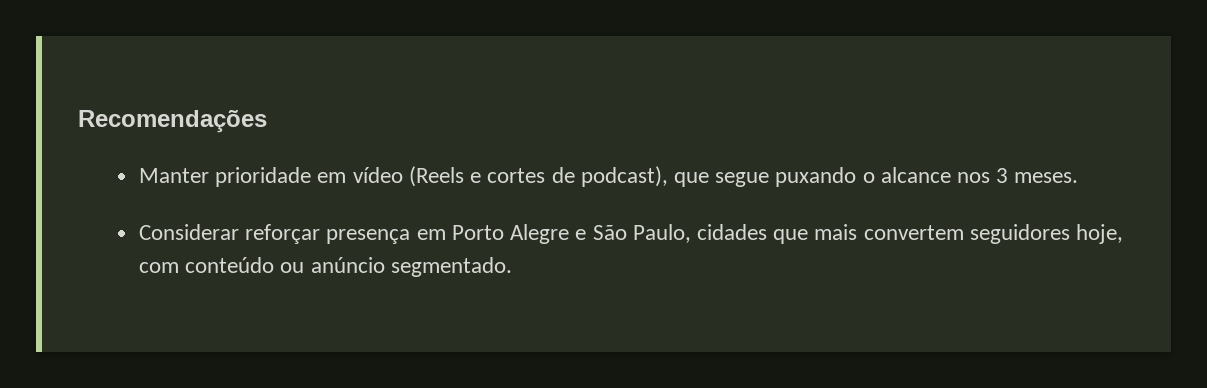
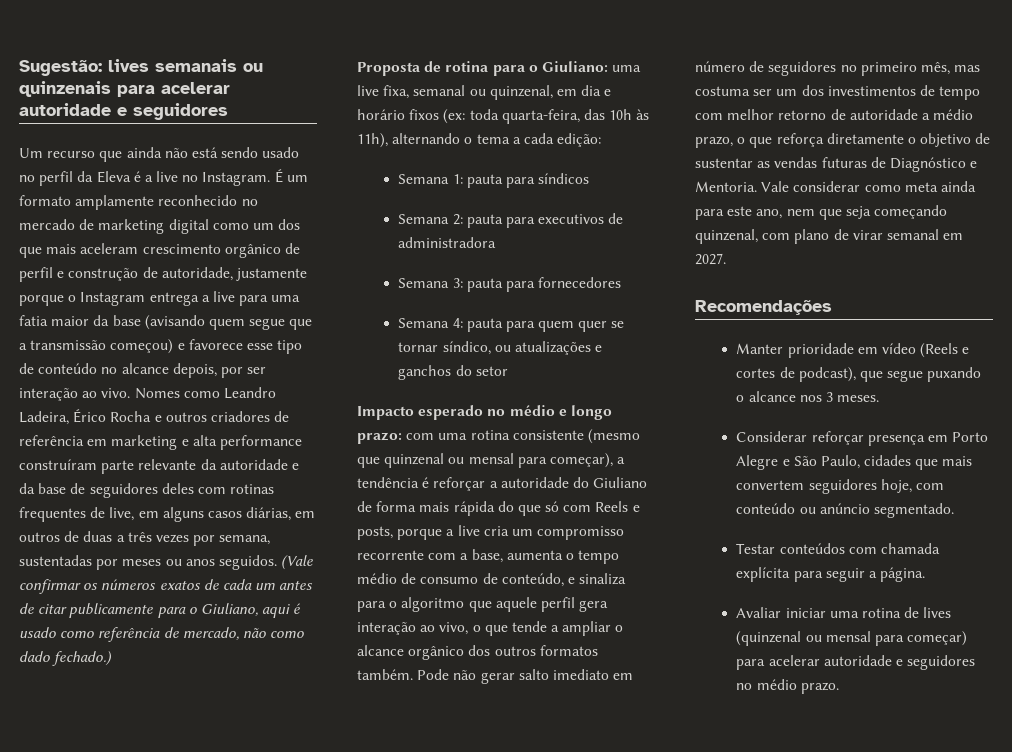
(78, 121) none -> [19,59,263,76] [19,81,230,97] [19,103,228,120] [19,147,300,162] [19,169,308,186] [19,195,258,210] [19,219,301,234] [19,243,300,258] [19,267,307,282] [19,291,301,306] [19,315,313,330] [19,339,303,354] [19,363,267,378] [19,387,276,401] [19,409,290,425] [19,435,302,450] [19,459,299,474] [19,483,275,498] [19,507,316,522] [19,531,271,546] [19,555,314,570] [19,579,314,594] [19,603,301,618] [19,627,305,642] [19,651,113,666] [357,61,642,76] [357,85,612,100] [357,109,650,124] [357,133,602,148] [398,173,590,188] [398,213,624,228] [398,237,497,248] [398,277,622,292] [398,318,625,332] [398,341,603,355] [398,365,508,380] [357,405,612,420] [357,429,640,444] [357,453,626,468] [357,477,648,491] [357,501,640,516] [357,525,625,540] [357,549,620,564] [357,573,627,587] [357,597,609,612] [357,621,624,636] [357,645,598,660] [357,669,634,684] [695,61,981,76] [695,85,981,100] [695,109,974,120] [695,133,991,148] [695,157,978,172] [695,181,976,192] [695,205,948,220] [695,229,964,244] [695,253,726,265] Sugestão: lives semanais ou quinzenais para acelerar autoridade e seguidores // Um recurso que ainda não está sendo usado no perfil da Eleva é a live no Instagram. É um formato amplamente reconhecido no mercado de marketing digital como um dos que mais aceleram crescimento orgânico de perfil e construção de autoridade, justamente porque o Instagram entrega a live para uma fatia maior da base (avisando quem segue que a transmissão começou) e favorece esse tipo de conteúdo no alcance depois, por ser interação ao vivo. Nomes como Leandro Ladeira, Érico Rocha e outros criadores de referência em marketing e alta performance construíram parte relevante da autoridade e da base de seguidores deles com rotinas frequentes de live, em alguns casos diárias, em outros de duas a três vezes por semana, sustentadas por meses ou anos seguidos. (Vale confirmar os números exatos de cada um antes de citar publicamente para o Giuliano, aqui é usado como referência de mercado, não como dado fechado.) // Proposta de rotina para o Giuliano: uma live fixa, semanal ou quinzenal, em dia e horário fixos (ex: toda quarta-feira, das 10h às 11h), alternando o tema a cada edição: // Semana 1: pauta para síndicos // Semana 2: pauta para executivos de administradora // Semana 3: pauta para fornecedores // Semana 4: pauta para quem quer se tornar síndico, ou atualizações e ganchos do setor // Impacto esperado no médio e longo prazo: com uma rotina consistente (mesmo que quinzenal ou mensal para começar), a tendência é reforçar a autoridade do Giuliano de forma mais rápida do que só com Reels e posts, porque a live cria um compromisso recorrente com a base, aumenta o tempo médio de consumo de conteúdo, e sinaliza para o algoritmo que aquele perfil gera interação ao vivo, o que tende a ampliar o alcance orgânico dos outros formatos também. Pode não gerar salto imediato em número de seguidores no primeiro mês, mas costuma ser um dos investimentos de tempo com melhor retorno de autoridade a médio prazo, o que reforça diretamente o objetivo de sustentar as vendas futuras de Diagnóstico e Mentoria. Vale considerar como meta ainda para este ano, nem que seja começando quinzenal, com plano de virar semanal em 2027. //
(512, 267) none -> [736,543,940,554] [736,567,926,582] [736,607,952,618] [736,631,968,646] [736,655,976,670] [736,679,839,694] // Testar conteúdos com chamada explícita para seguir a página. // Avaliar iniciar uma rotina de lives (quinzenal ou mensal para começar) para acelerar autoridade e seguidores no médio prazo.

